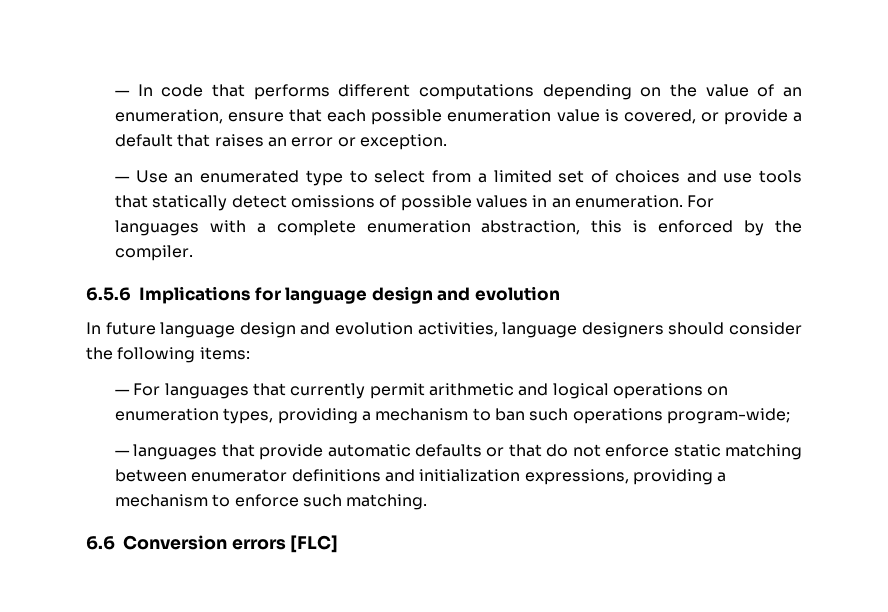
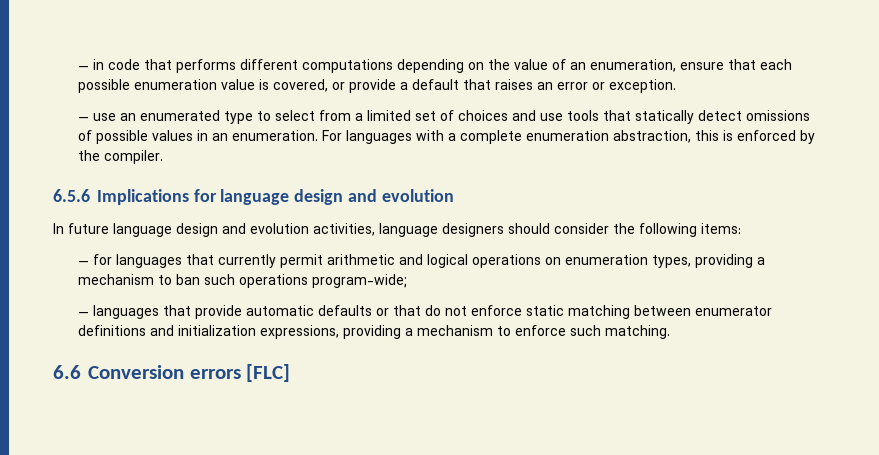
[114,84,153,96] — In -> [78,59,105,70] — in
[135,170,168,183] Use -> [93,113,117,121] use
[133,383,161,396] For -> [93,254,113,265] for

